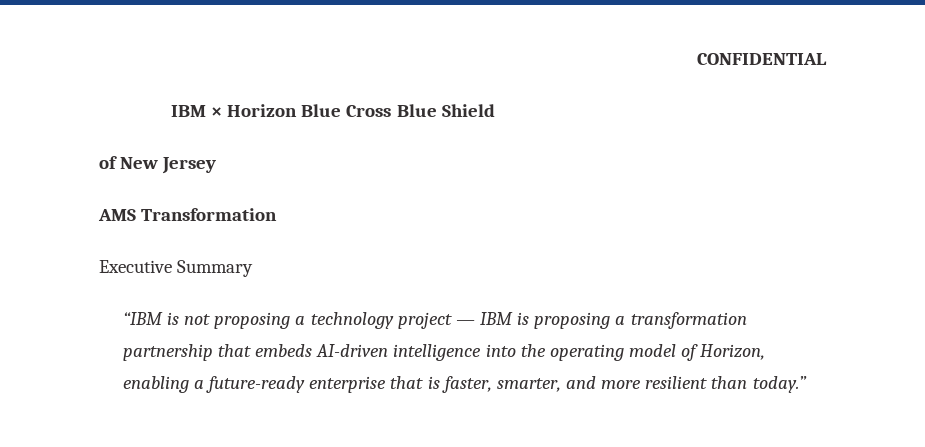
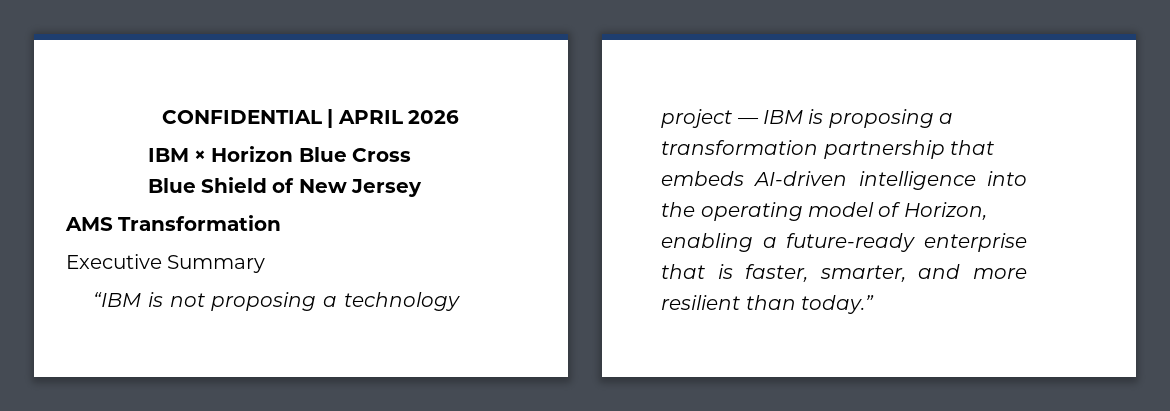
(827, 59) none -> [327,109,459,128] | APRIL 2026
(495, 110) // -> (267, 185) none

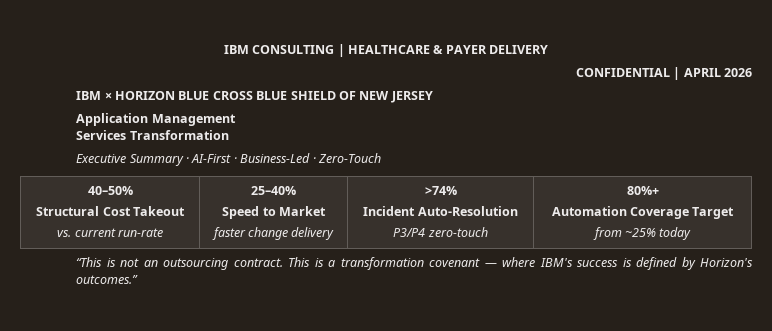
(161, 117) none -> [223,44,549,57] IBM CONSULTING | HEALTHCARE & PAYER DELIVERY //
[211,146,412,162] [147,177,423,197] [65,215,282,231] [66,254,266,273] [93,292,460,311] [661,109,954,128] [661,140,994,159] [661,171,1027,190] [661,202,987,221] [661,233,1027,252] [661,264,1027,282] [661,295,874,314] Horizon Blue Cross Blue Shield of New Jersey // AMS Transformation // Executive Summary // “IBM is not proposing a technology project — IBM is proposing a transformation partnership that embeds AI-driven intelligence into the operating model of Horizon, enabling a future-ready enterprise that is faster, smarter, and more resilient than today.” -> [115,91,433,103] [76,113,236,126] [76,130,229,140] [76,153,381,166] [87,186,133,195] [36,206,185,216] [57,228,163,237] [251,186,296,195] [222,206,326,219] [211,227,335,240] [424,186,457,195] [363,206,518,216] [393,227,488,237] [626,186,659,195] [551,206,735,219] [592,227,692,240] [76,257,753,270] [76,275,139,284] HORIZON BLUE CROSS BLUE SHIELD OF NEW JERSEY // Application Management // Services Transformation // Executive Summary · AI-First · Business-Led · Zero-Touch // 40–50% // Structural Cost Takeout // vs. current run-rate | 25–40% // Speed to Market // faster change delivery | >74% // Incident Auto-Resolution // P3/P4 zero-touch | 80%+ // Automation Coverage Target // from ~25% today // “This is not an outsourcing contract. This is a transformation covenant — where IBM's success is defined by Horizon's outcomes.”

